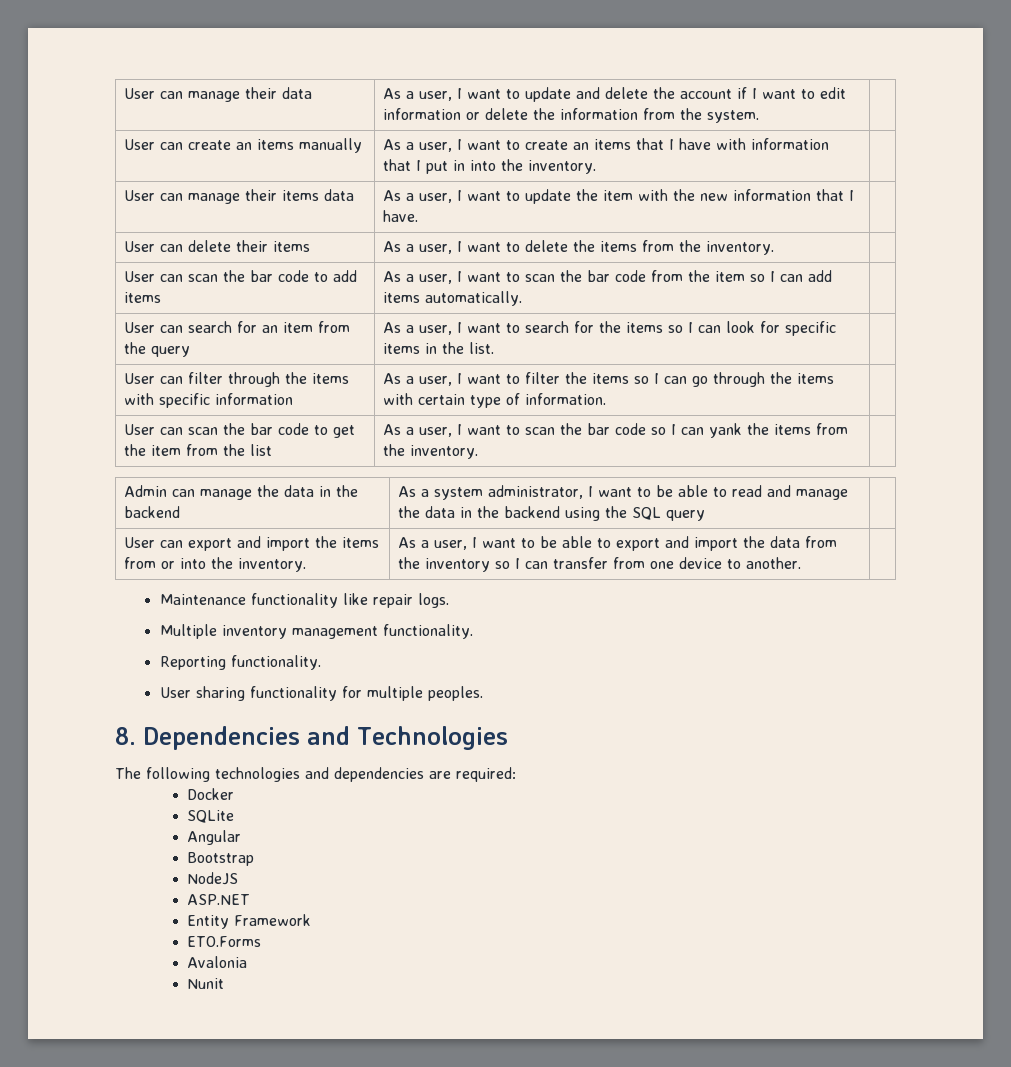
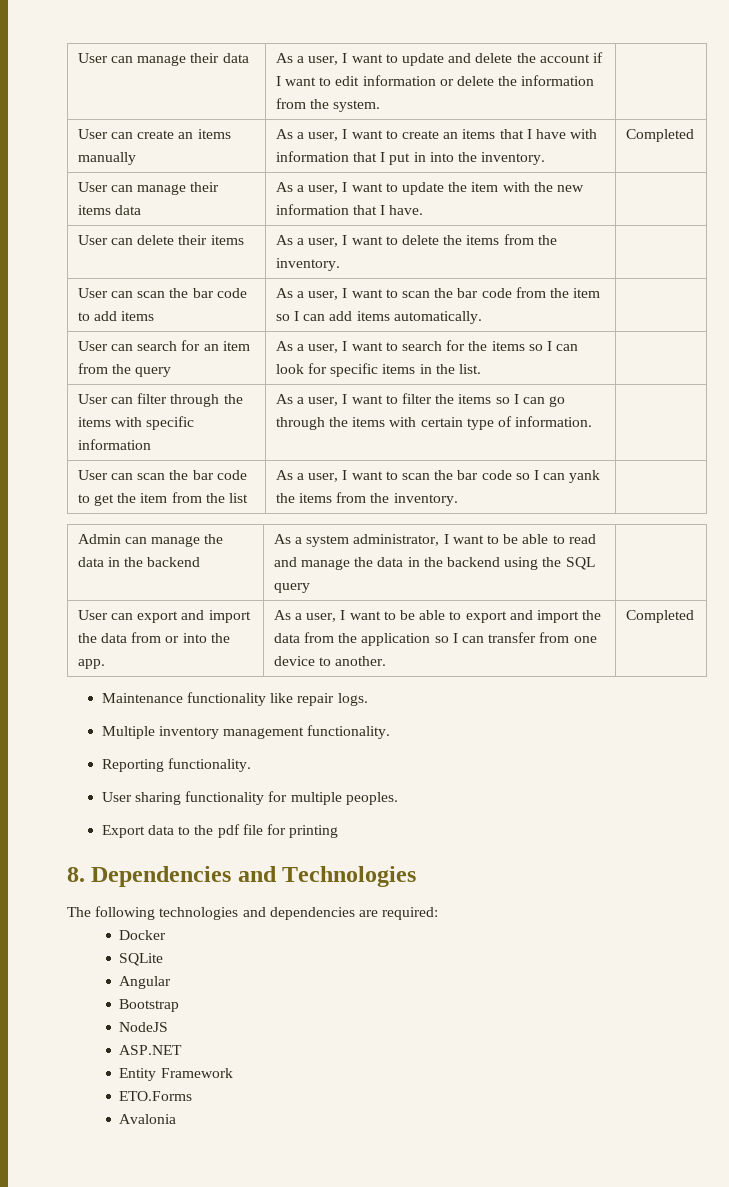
(596, 167) none -> [625,129,694,142] Completed
[341,537,379,548] items -> [101,633,128,643] data
[237,558,306,572] inventory. -> [77,659,105,669] app.
[424,558,490,572] inventory -> [361,633,431,646] application
(801, 563) none -> [625,610,694,623] Completed
(483, 693) none -> [101,824,339,838] // Export data to the pdf file for printing
[186,978,224,989] // Nunit -> (177, 1119) none

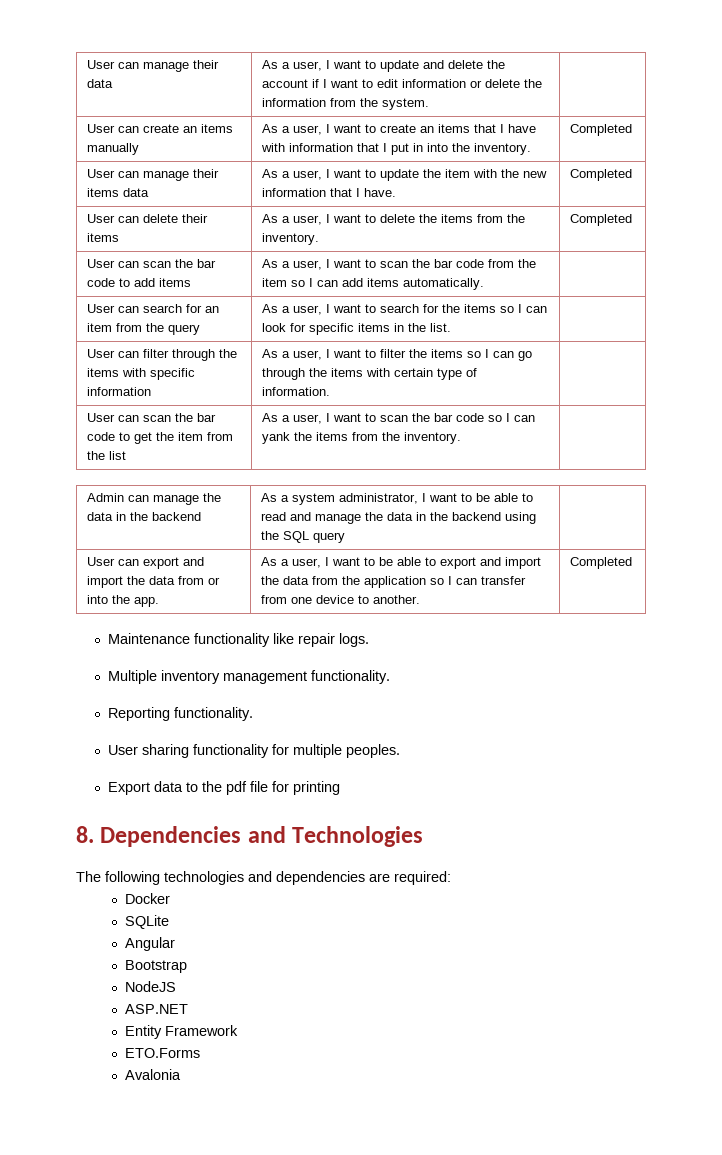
(424, 210) none -> [570,169,633,181] Completed
(340, 264) none -> [570,214,633,226] Completed

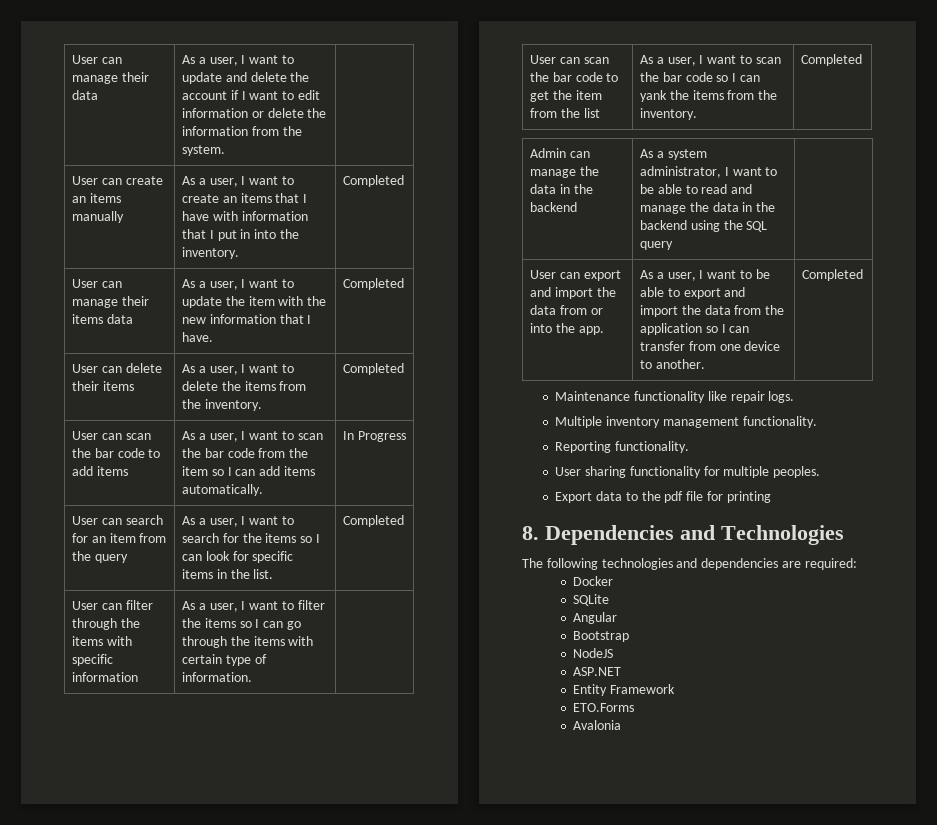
(485, 284) none -> [342,431,406,442] In Progress
(452, 327) none -> [342,515,404,527] Completed
(462, 438) none -> [800,54,862,66] Completed

